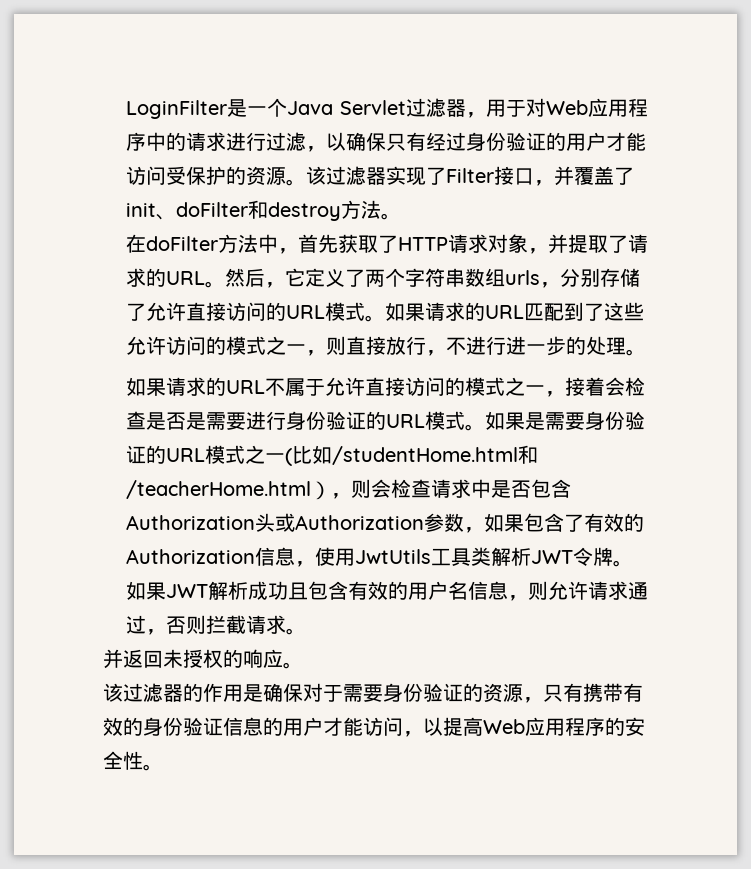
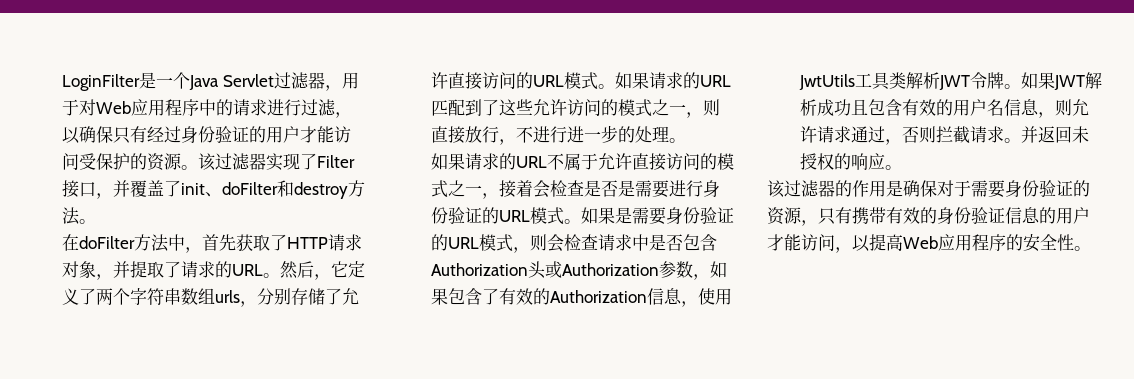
[244,445,538,466] [125,480,331,500] 之一(比如/studentHome.html和/teacherHome.html） -> (513, 243) none
(306, 631) // -> (1021, 140) none

